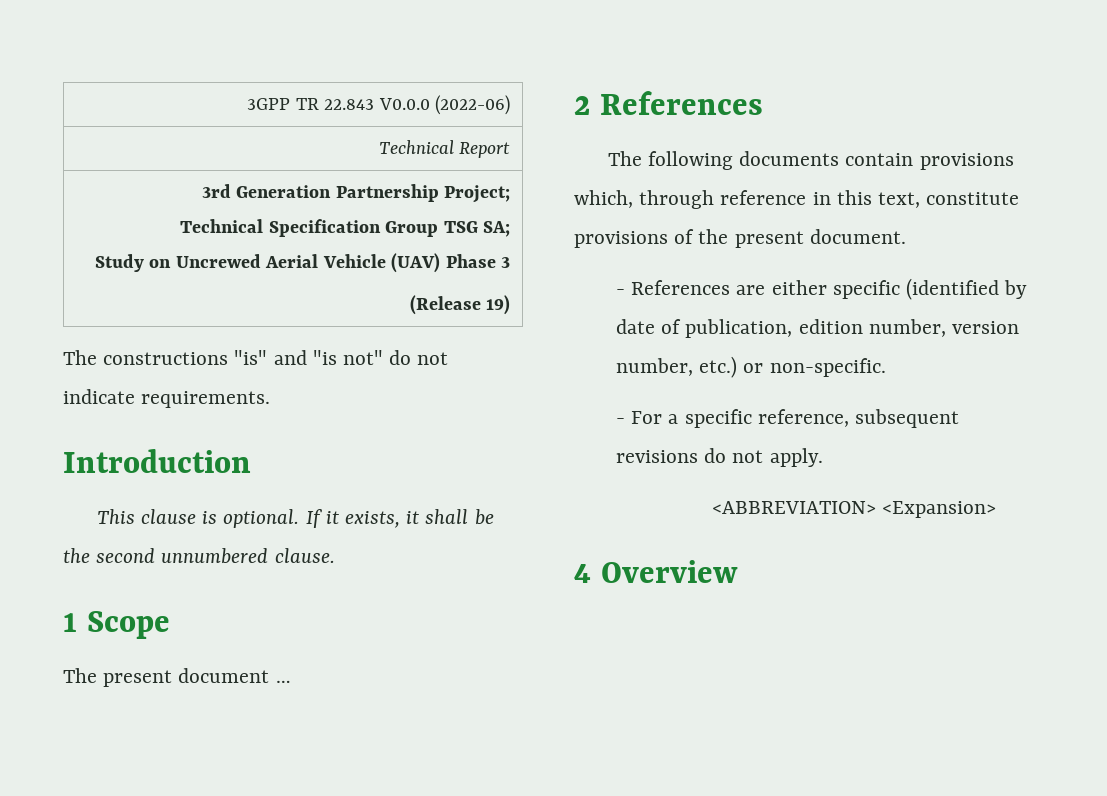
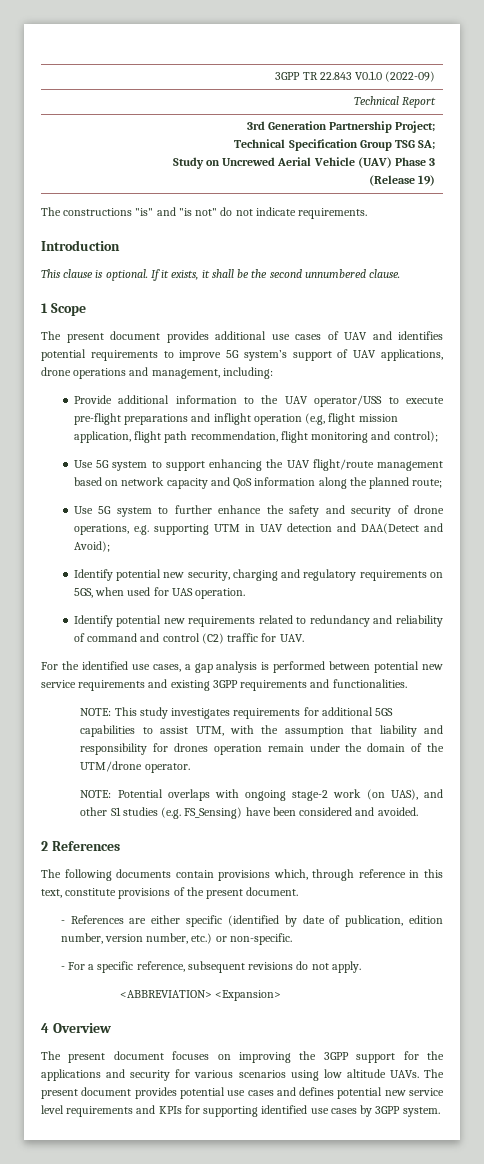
[378,95,511,115] V0.0.0 (2022-06) -> [355,71,436,82] V0.1.0 (2022-09)
[275,680,291,683] … -> [166,331,443,343] [41,349,443,361] [41,367,273,379] [73,395,444,407] [73,413,398,425] [73,431,438,443] [73,459,443,471] [73,477,443,489] [73,505,444,517] [73,523,443,535] [73,541,110,552] [73,569,443,581] [73,587,246,599] [73,615,443,627] [73,633,304,644] [41,661,444,673] [41,679,407,691] [80,707,394,719] [80,725,443,737] [80,743,444,755] [80,761,190,773] [80,789,443,801] [80,807,418,819] provides additional use cases of UAV and identifies potential requirements to improve 5G system’s support of UAV applications, drone operations and management, including: // Provide additional information to the UAV operator/USS to execute pre-flight preparations and inflight operation (e.g, flight mission application, flight path recommendation, flight monitoring and control); // Use 5G system to support enhancing the UAV flight/route management based on network capacity and QoS information along the planned route; // Use 5G system to further enhance the safety and security of drone operations, e.g. supporting UTM in UAV detection and DAA(Detect and Avoid); // Identify potential new security, charging and regulatory requirements on 5GS, when used for UAS operation. // Identify potential new requirements related to redundancy and reliability of command and control (C2) traffic for UAV. // For the identified use cases, a gap analysis is performed between potential new service requirements and existing 3GPP requirements and functionalities. // NOTE: This study investigates requirements for additional 5GS capabilities to assist UTM, with the assumption that liability and responsibility for drones operation remain under the domain of the UTM/drone operator. // NOTE: Potential overlaps with ongoing stage-2 work (on UAS), and other S1 studies (e.g. FS_Sensing) have been considered and avoided.
(738, 571) none -> [41,1051,444,1063] [41,1069,445,1081] [41,1087,444,1099] [41,1105,440,1117] // The present document focuses on improving the 3GPP support for the applications and security for various scenarios using low altitude UAVs. The present document provides potential use cases and defines potential new service level requirements and KPIs for supporting identified use cases by 3GPP system.

